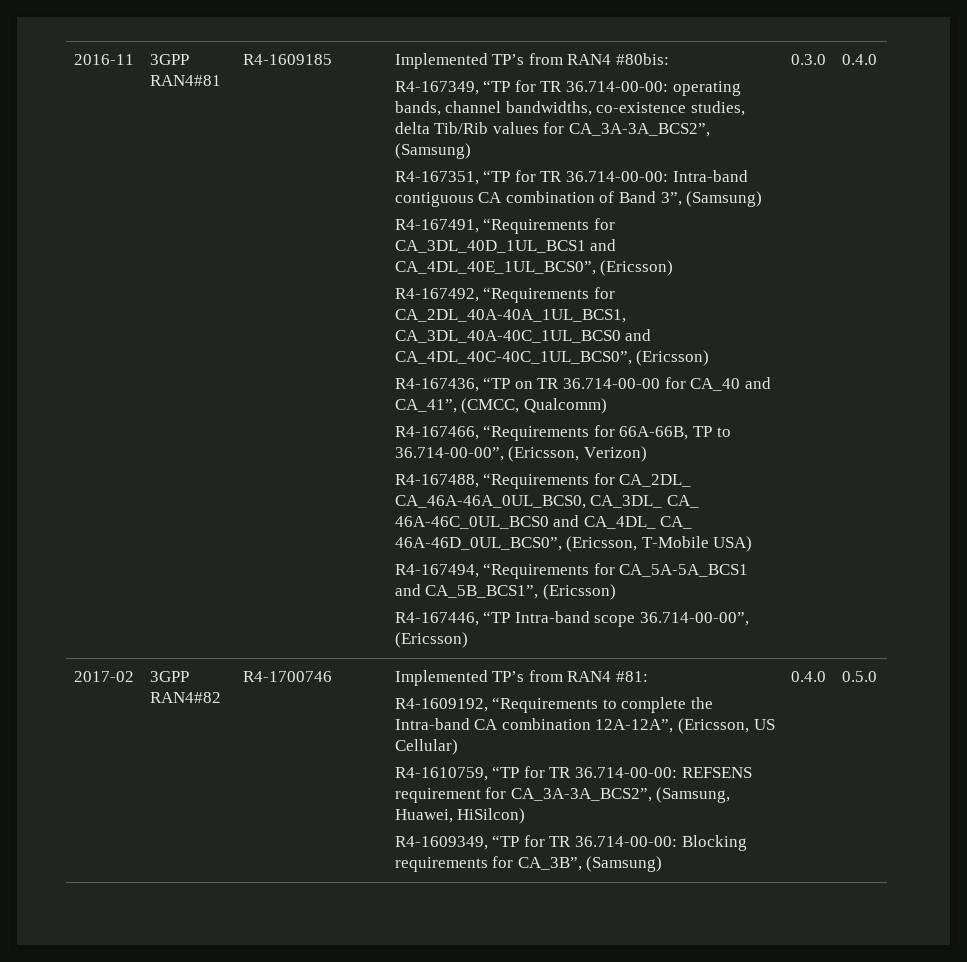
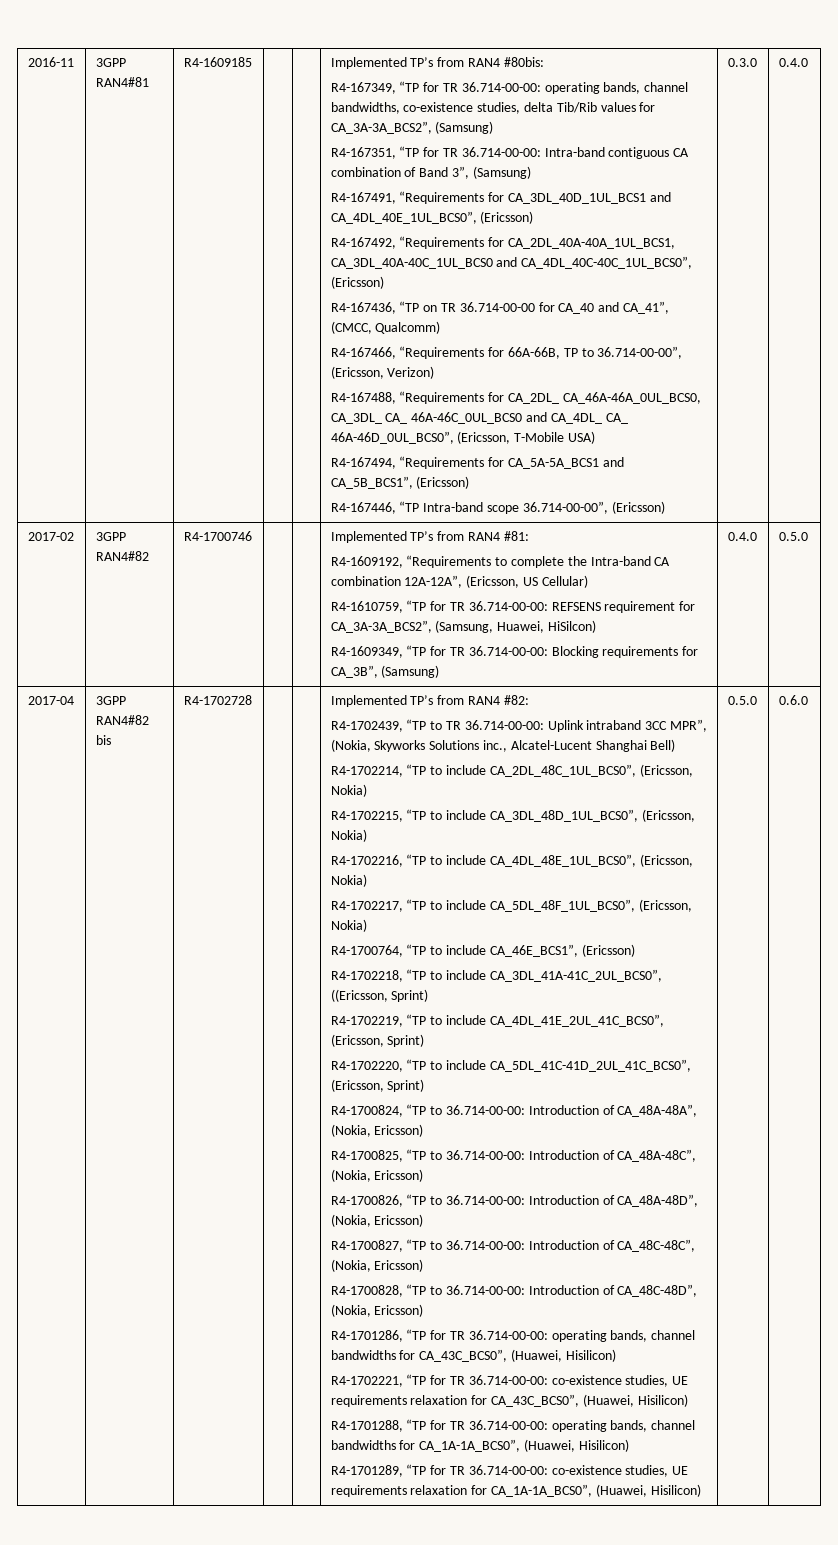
(877, 676) none -> [27,696,74,705] [95,696,126,705] [95,715,149,725] [95,735,111,745] [183,695,252,705] [330,695,529,707] [330,719,707,732] [330,739,676,752] [330,764,693,777] [330,784,367,797] [330,809,695,822] [330,829,367,842] [330,854,693,867] [330,874,367,887] [330,899,692,912] [330,919,367,932] [330,944,635,957] [330,969,662,982] [330,989,429,1002] [330,1014,664,1027] [330,1034,425,1047] [330,1059,691,1072] [330,1079,425,1092] [330,1104,698,1117] [330,1124,424,1137] [330,1149,697,1162] [330,1169,424,1182] [330,1194,699,1207] [330,1214,424,1227] [330,1239,696,1252] [330,1259,424,1272] [330,1284,698,1297] [330,1304,424,1317] [330,1329,696,1342] [330,1349,616,1362] [330,1374,689,1387] [330,1394,688,1407] [330,1419,696,1432] [330,1439,629,1452] [330,1464,689,1477] [330,1484,701,1497] [727,696,757,705] [778,695,808,705] // 2017-04 | 3GPP RAN4#82 bis | R4-1702728 | | | Implemented TP’s from RAN4 #82: // R4-1702439, “TP to TR 36.714-00-00: Uplink intraband 3CC MPR”, (Nokia, Skyworks Solutions inc., Alcatel-Lucent Shanghai Bell) // R4-1702214, “TP to include CA_2DL_48C_1UL_BCS0”, (Ericsson, Nokia) // R4-1702215, “TP to include CA_3DL_48D_1UL_BCS0”, (Ericsson, Nokia) // R4-1702216, “TP to include CA_4DL_48E_1UL_BCS0”, (Ericsson, Nokia) // R4-1702217, “TP to include CA_5DL_48F_1UL_BCS0”, (Ericsson, Nokia) // R4-1700764, “TP to include CA_46E_BCS1”, (Ericsson) // R4-1702218, “TP to include CA_3DL_41A-41C_2UL_BCS0”, ((Ericsson, Sprint) // R4-1702219, “TP to include CA_4DL_41E_2UL_41C_BCS0”, (Ericsson, Sprint) // R4-1702220, “TP to include CA_5DL_41C-41D_2UL_41C_BCS0”, (Ericsson, Sprint) // R4-1700824, “TP to 36.714-00-00: Introduction of CA_48A-48A”, (Nokia, Ericsson) // R4-1700825, “TP to 36.714-00-00: Introduction of CA_48A-48C”, (Nokia, Ericsson) // R4-1700826, “TP to 36.714-00-00: Introduction of CA_48A-48D”, (Nokia, Ericsson) // R4-1700827, “TP to 36.714-00-00: Introduction of CA_48C-48C”, (Nokia, Ericsson) // R4-1700828, “TP to 36.714-00-00: Introduction of CA_48C-48D”, (Nokia, Ericsson) // R4-1701286, “TP for TR 36.714-00-00: operating bands, channel bandwidths for CA_43C_BCS0”, (Huawei, Hisilicon) // R4-1702221, “TP for TR 36.714-00-00: co-existence studies, UE requirements relaxation for CA_43C_BCS0”, (Huawei, Hisilicon) // R4-1701288, “TP for TR 36.714-00-00: operating bands, channel bandwidths for CA_1A-1A_BCS0”, (Huawei, Hisilicon) // R4-1701289, “TP for TR 36.714-00-00: co-existence studies, UE requirements relaxation for CA_1A-1A_BCS0”, (Huawei, Hisilicon) | 0.5.0 | 0.6.0

